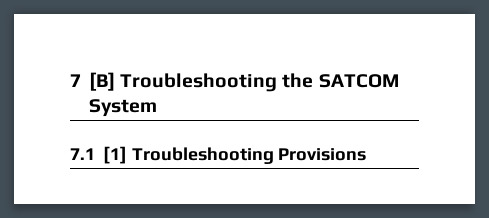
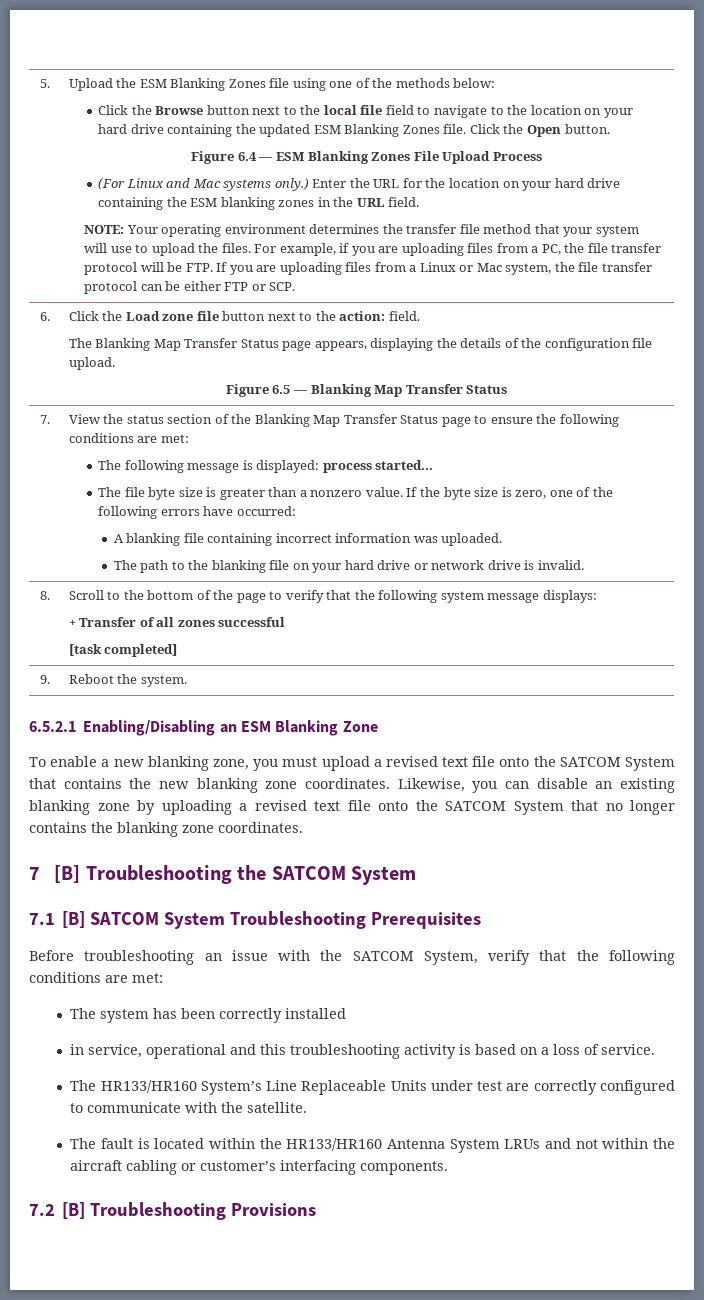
(70, 80) none -> [39,79,50,88] [68,78,496,91] [98,105,633,118] [98,124,610,137] [191,151,542,164] [98,178,621,191] [98,197,420,210] [84,224,639,237] [84,243,662,256] [84,262,652,275] [84,281,296,294] [39,312,50,321] [68,311,420,321] [68,338,653,351] [68,357,115,370] [225,384,508,397] [39,415,50,424] [68,414,619,427] [68,433,189,443] [98,460,434,473] [98,487,613,500] [98,506,296,519] [113,533,503,546] [113,560,584,573] [39,591,50,600] [68,590,597,603] [68,617,286,627] [68,644,178,657] [39,675,50,684] [68,674,187,687] [29,720,378,736] [29,756,675,771] [29,778,675,793] [29,800,675,815] [29,822,303,837] 5. | Upload the ESM Blanking Zones file using one of the methods below: // Click the Browse button next to the local file field to navigate to the location on your hard drive containing the updated ESM Blanking Zones file. Click the Open button. // Figure 6.4 — ESM Blanking Zones File Upload Process // (For Linux and Mac systems only.) Enter the URL for the location on your hard drive containing the ESM blanking zones in the URL field. // NOTE: Your operating environment determines the transfer file method that your system will use to upload the files. For example, if you are uploading files from a PC, the file transfer protocol will be FTP. If you are uploading files from a Linux or Mac system, the file transfer protocol can be either FTP or SCP. // 6. | Click the Load zone file button next to the action: field. // The Blanking Map Transfer Status page appears, displaying the details of the configuration file upload. // Figure 6.5 — Blanking Map Transfer Status // 7. | View the status section of the Blanking Map Transfer Status page to ensure the following conditions are met: // The following message is displayed: process started... // The file byte size is greater than a nonzero value. If the byte size is zero, one of the following errors have occurred: // A blanking file containing incorrect information was uploaded. // The path to the blanking file on your hard drive or network drive is invalid. // 8. | Scroll to the bottom of the page to verify that the following system message displays: // + Transfer of all zones successful // [task completed] // 9. | Reboot the system. // 6.5.2.1 Enabling/Disabling an ESM Blanking Zone // To enable a new blanking zone, you must upload a revised text file onto the SATCOM System that contains the new blanking zone coordinates. Likewise, you can disable an existing blanking zone by uploading a revised text file onto the SATCOM System that no longer contains the blanking zone coordinates. //
[102,146,127,164] [1] -> [62,911,482,929] [29,950,675,965] [29,972,163,983] [70,1008,347,1023] [70,1044,656,1059] [70,1080,675,1095] [70,1102,308,1113] [70,1138,675,1153] [70,1160,449,1175] [29,1202,86,1219] [B] SATCOM System Troubleshooting Prerequisites // Before troubleshooting an issue with the SATCOM System, verify that the following conditions are met: // The system has been correctly installed // in service, operational and this troubleshooting activity is based on a loss of service. // The HR133/HR160 System’s Line Replaceable Units under test are correctly configured to communicate with the satellite. // The fault is located within the HR133/HR160 Antenna System LRUs and not within the aircraft cabling or customer’s interfacing components. // 7.2 [B]

